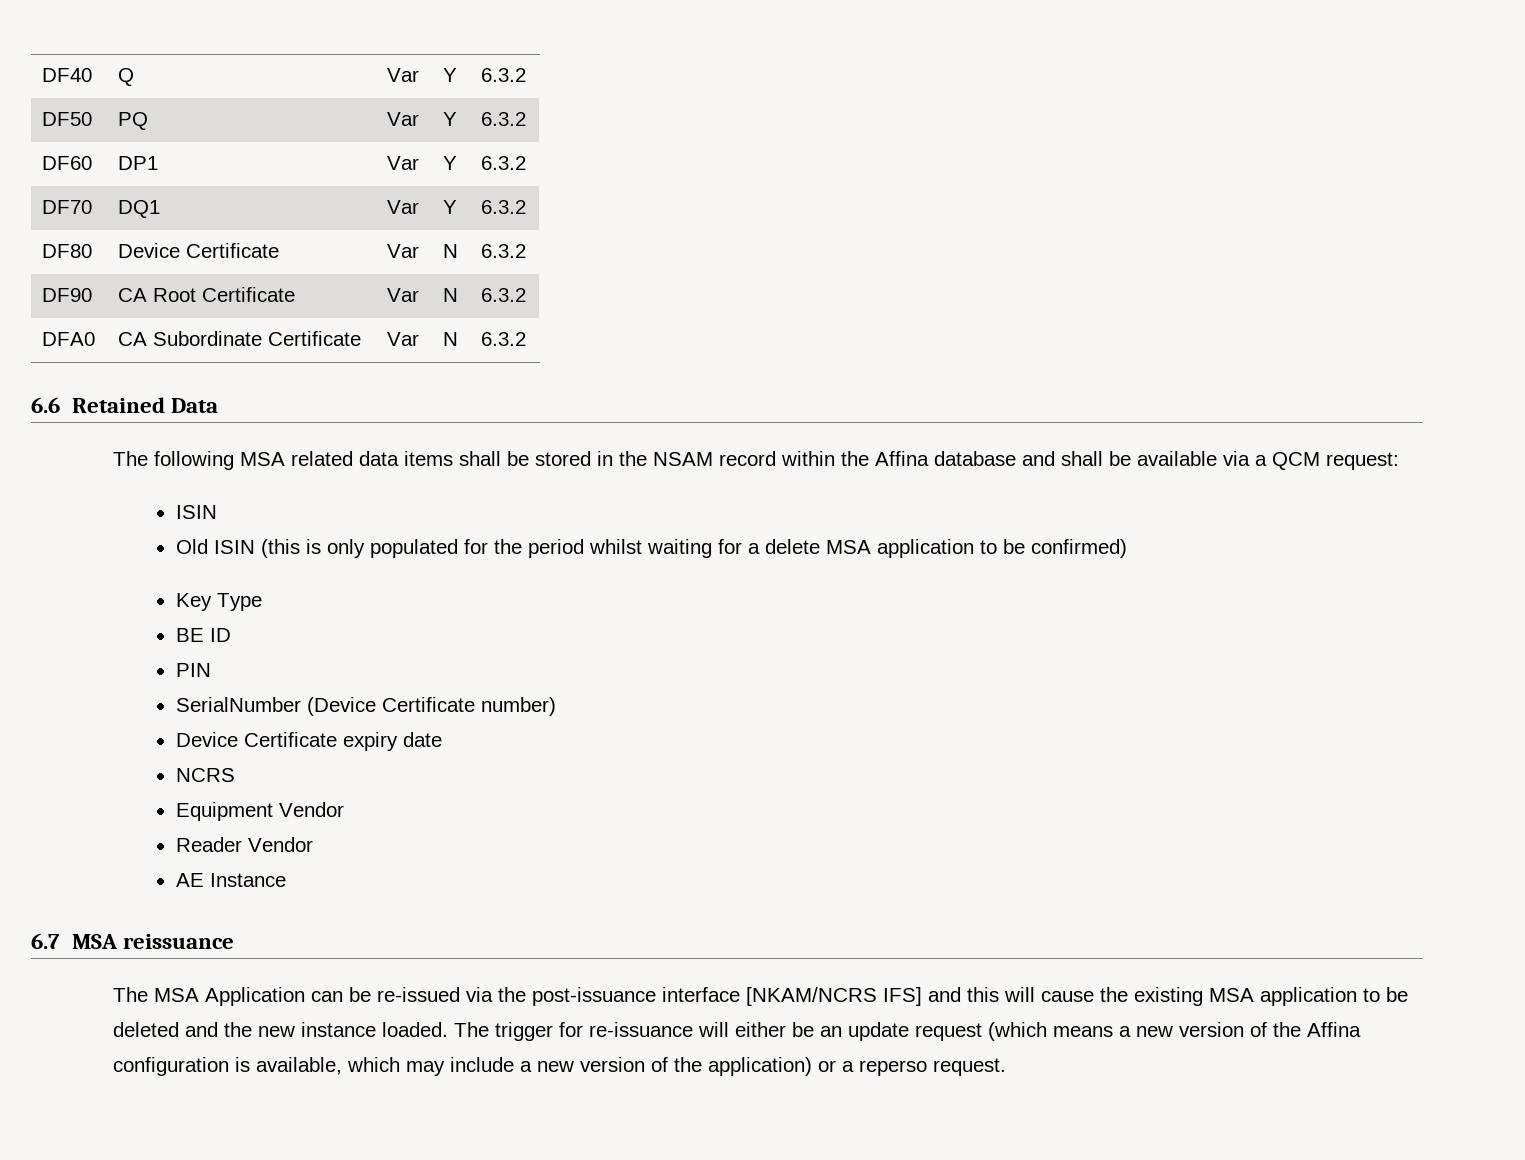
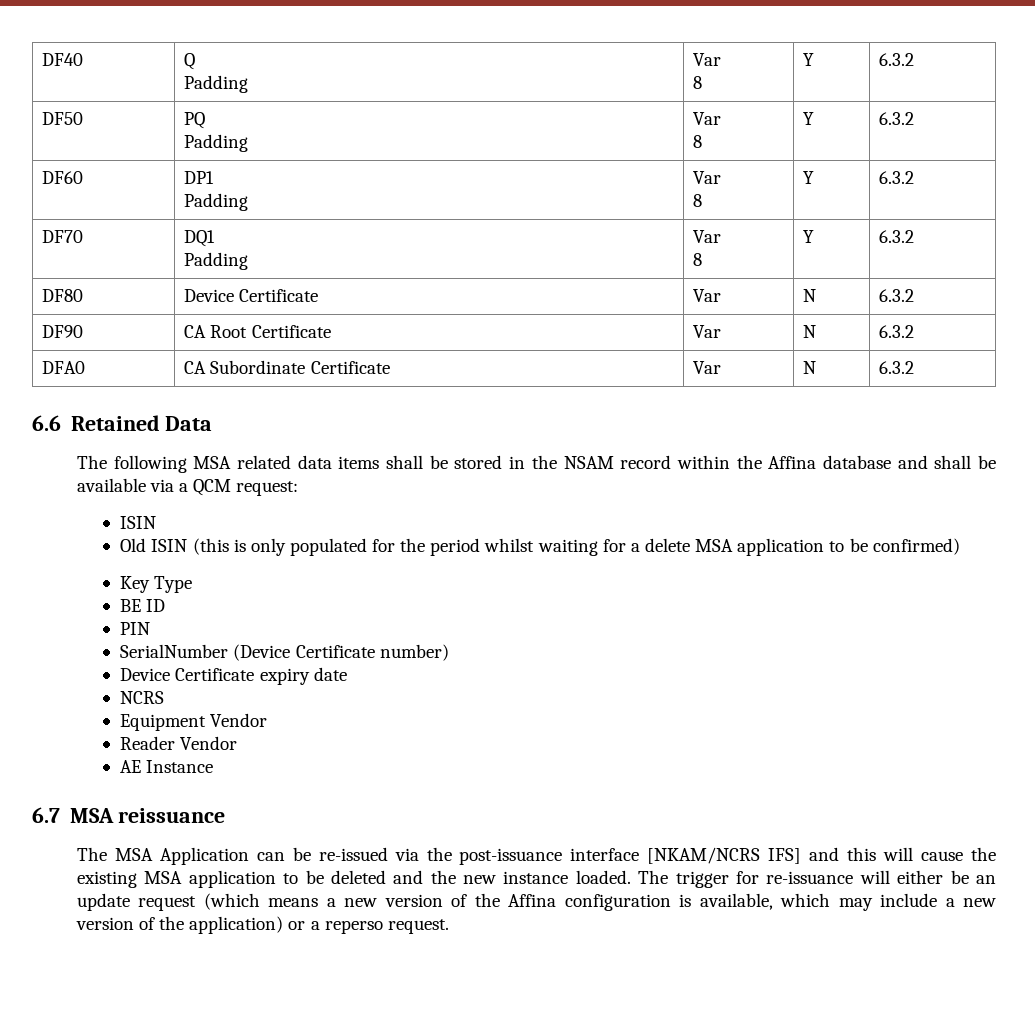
[387,68,420,82] | Var -> [184,75,249,93] [693,53,722,66] [693,76,703,89] // Padding | Var // 8
[387,112,420,126] | Var -> [184,134,249,152] [693,112,722,125] [693,135,703,148] // Padding | Var // 8
[387,156,420,170] | Var -> [184,193,249,211] [693,171,722,184] [693,194,703,207] // Padding | Var // 8
[387,200,420,214] | Var -> [184,252,249,270] [693,230,722,243] [693,253,703,266] // Padding | Var // 8

